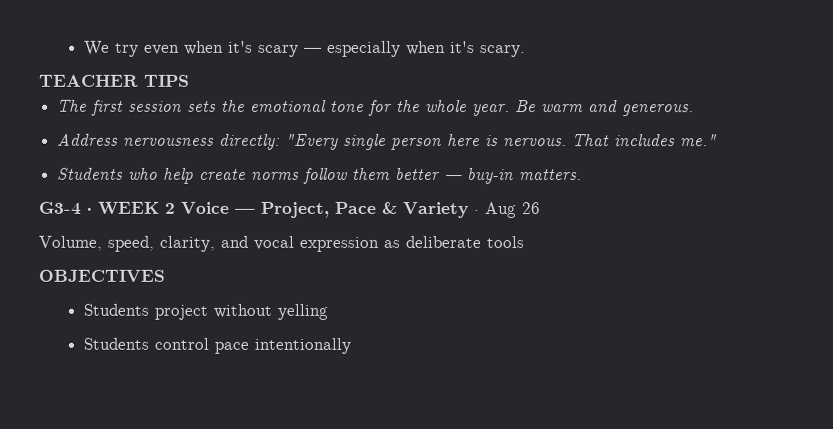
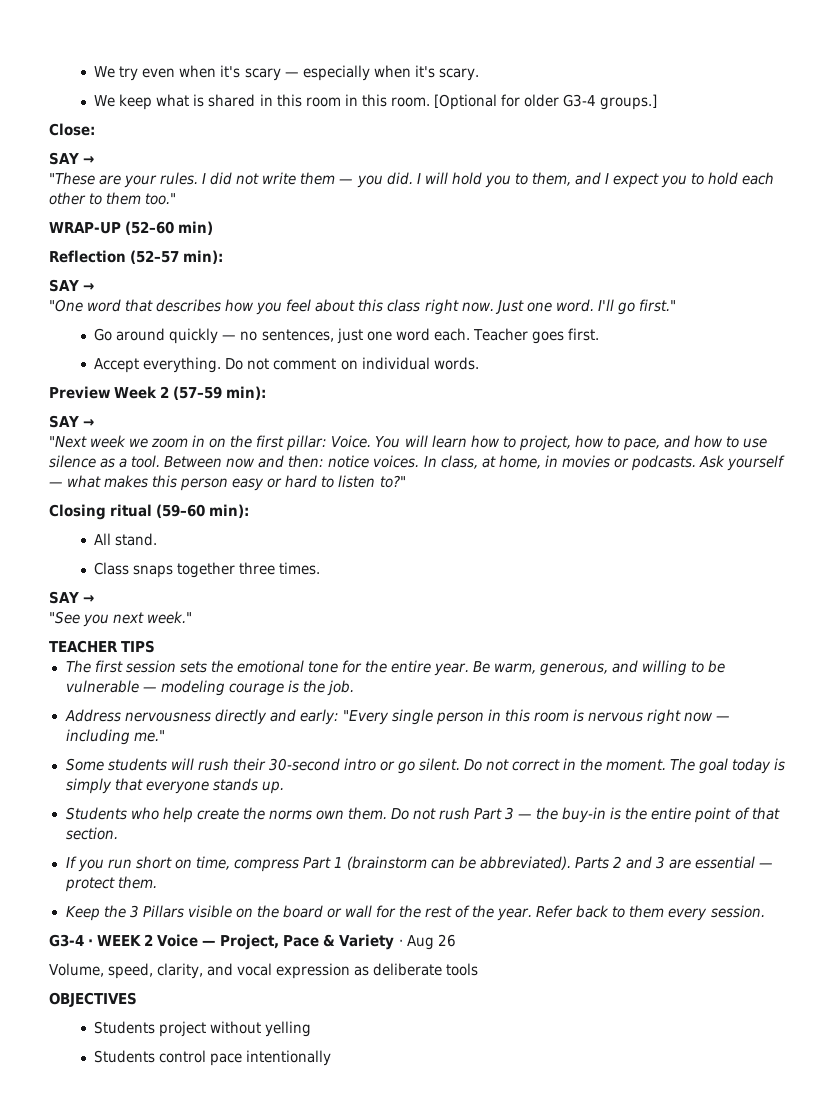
(527, 51) none -> [94,94,658,110] [49,123,95,136] [49,152,95,165] [49,172,775,188] [49,192,177,205] [49,221,214,235] [49,250,224,264] [49,279,95,292] [49,299,676,315] [94,328,599,344] [94,357,479,373] [49,386,267,400] [49,415,95,428] [49,435,768,451] [49,455,785,471] [49,475,406,491] [49,504,250,520] [94,533,158,546] [94,562,321,578] [49,591,95,604] [49,611,193,627] // We keep what is shared in this room in this room. [Optional for older G3-4 groups.] // Close: // SAY → // "These are your rules. I did not write them — you did. I will hold you to them, and I expect you to hold each other to them too." // WRAP-UP (52–60 min) // Reflection (52–57 min): // SAY → // "One word that describes how you feel about this class right now. Just one word. I'll go first." // Go around quickly — no sentences, just one word each. Teacher goes first. // Accept everything. Do not comment on individual words. // Preview Week 2 (57–59 min): // SAY → // "Next week we zoom in on the first pillar: Voice. You will learn how to project, how to pace, and how to use silence as a tool. Between now and then: notice voices. In class, at home, in movies or podcasts. Ask yourself — what makes this person easy or hard to listen to?" // Closing ritual (59–60 min): // All stand. // Class snaps together three times. // SAY → // "See you next week."
[425,100,468,113] whole -> [390,660,431,673] entire
[541,100,695,117] [57,133,719,151] [57,167,583,185] warm and generous. // Address nervousness directly: "Every single person here is nervous. That includes me." // Students who help create norms follow them better — buy-in matters. -> [494,660,726,676] [65,680,354,696] [64,709,731,725] [65,729,165,745] [65,758,786,774] [65,778,284,794] [65,807,780,823] [65,827,118,840] [65,856,774,872] [64,876,157,892] [65,905,765,921] warm, generous, and willing to be vulnerable — modeling courage is the job. // Address nervousness directly and early: "Every single person in this room is nervous right now — including me." // Some students will rush their 30-second intro or go silent. Do not correct in the moment. The goal today is simply that everyone stands up. // Students who help create the norms own them. Do not rush Part 3 — the buy-in is the entire point of that section. // If you run short on time, compress Part 1 (brainstorm can be abbreviated). Parts 2 and 3 are essential — protect them. // Keep the 3 Pillars visible on the board or wall for the rest of the year. Refer back to them every session.

